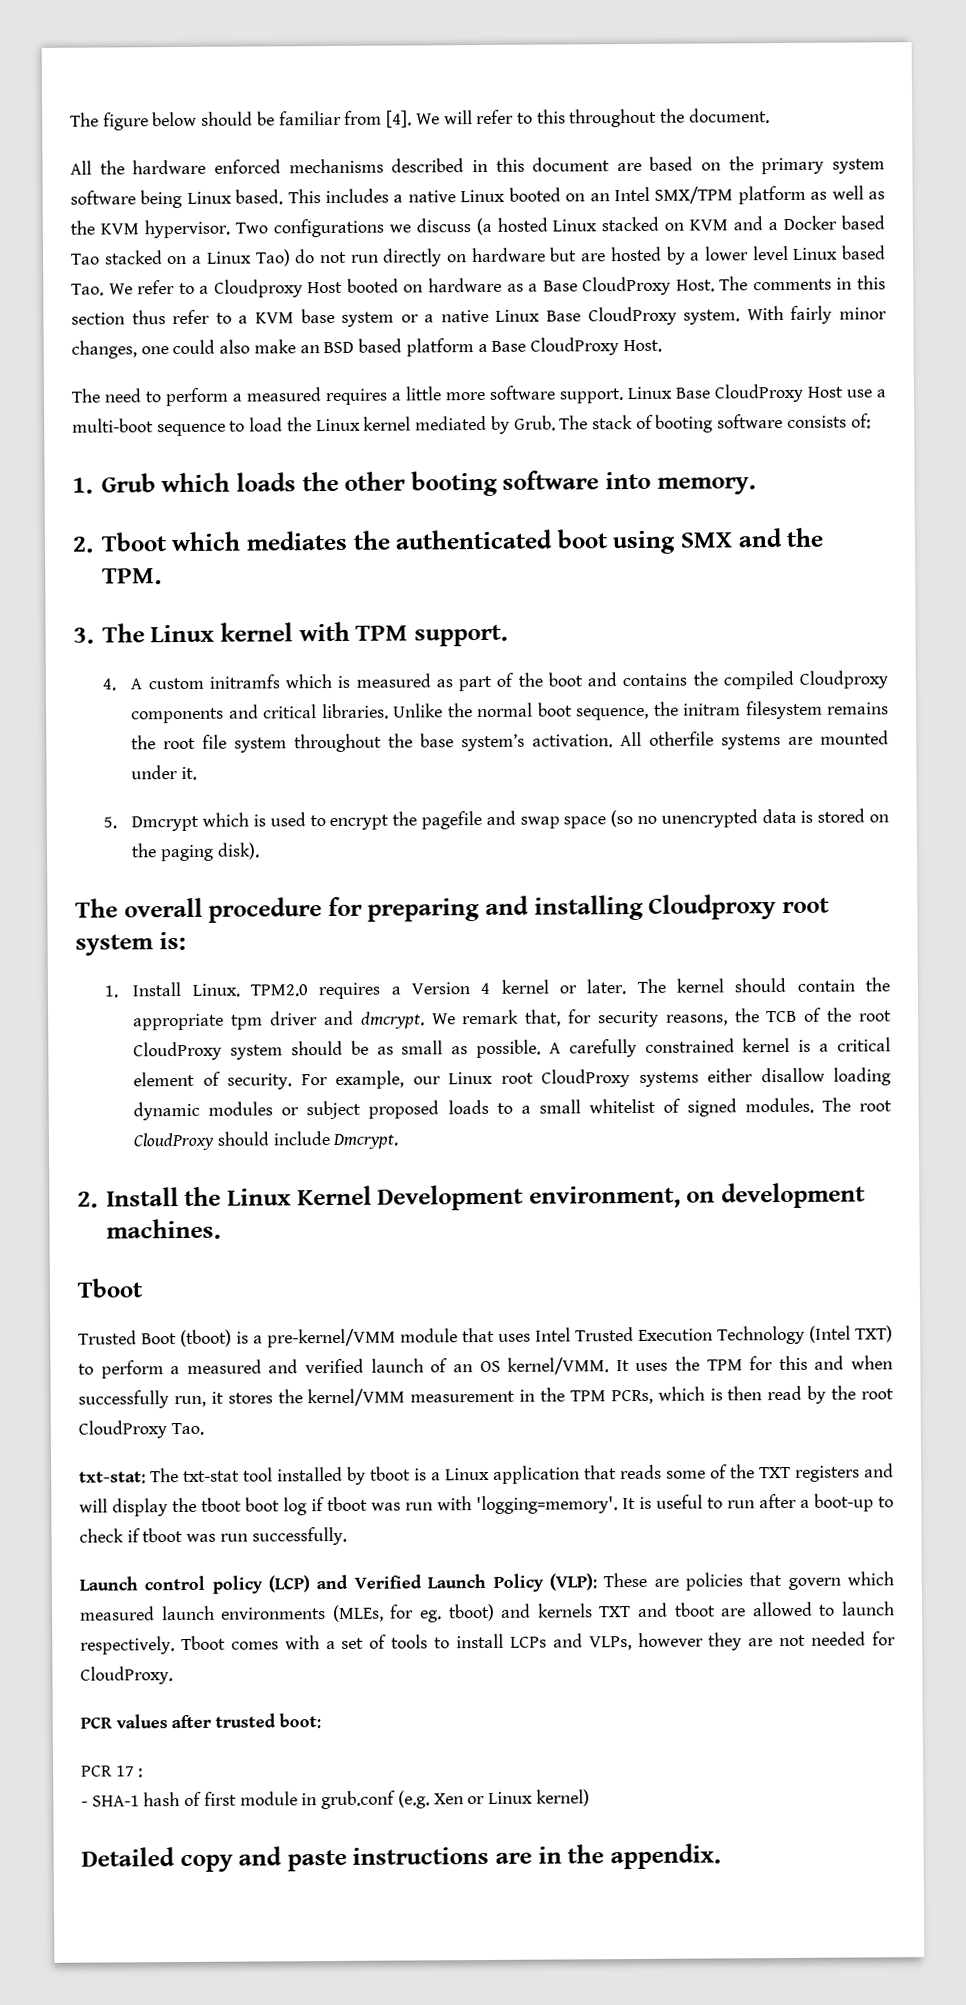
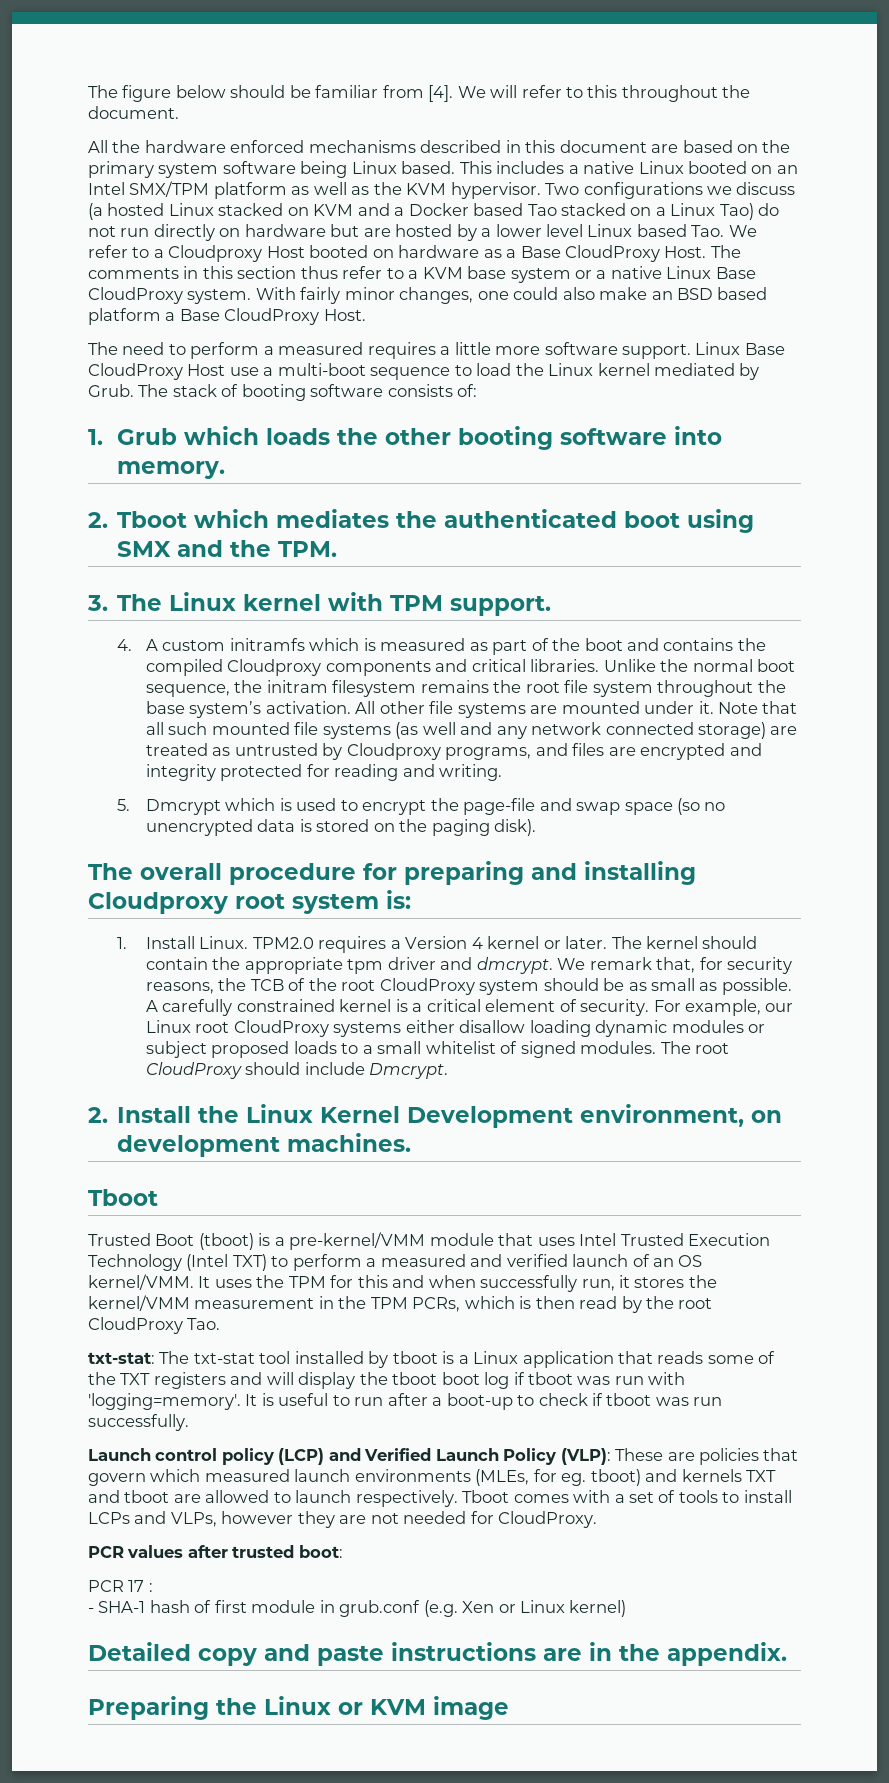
[649,731,715,746] otherfile -> [379,701,454,714] other file
(197, 773) none -> [718,701,798,714] [146,722,798,739] [146,743,762,760] [146,764,503,781] Note that all such mounted file systems (as well and any network connected storage) are treated as untrusted by Cloudproxy programs, and files are encrypted and integrity protected for reading and writing.
[420,811,482,830] pagefile -> [463,798,536,815] page-file
(721, 1856) none -> [88,1696,509,1720] // Preparing the Linux or KVM image

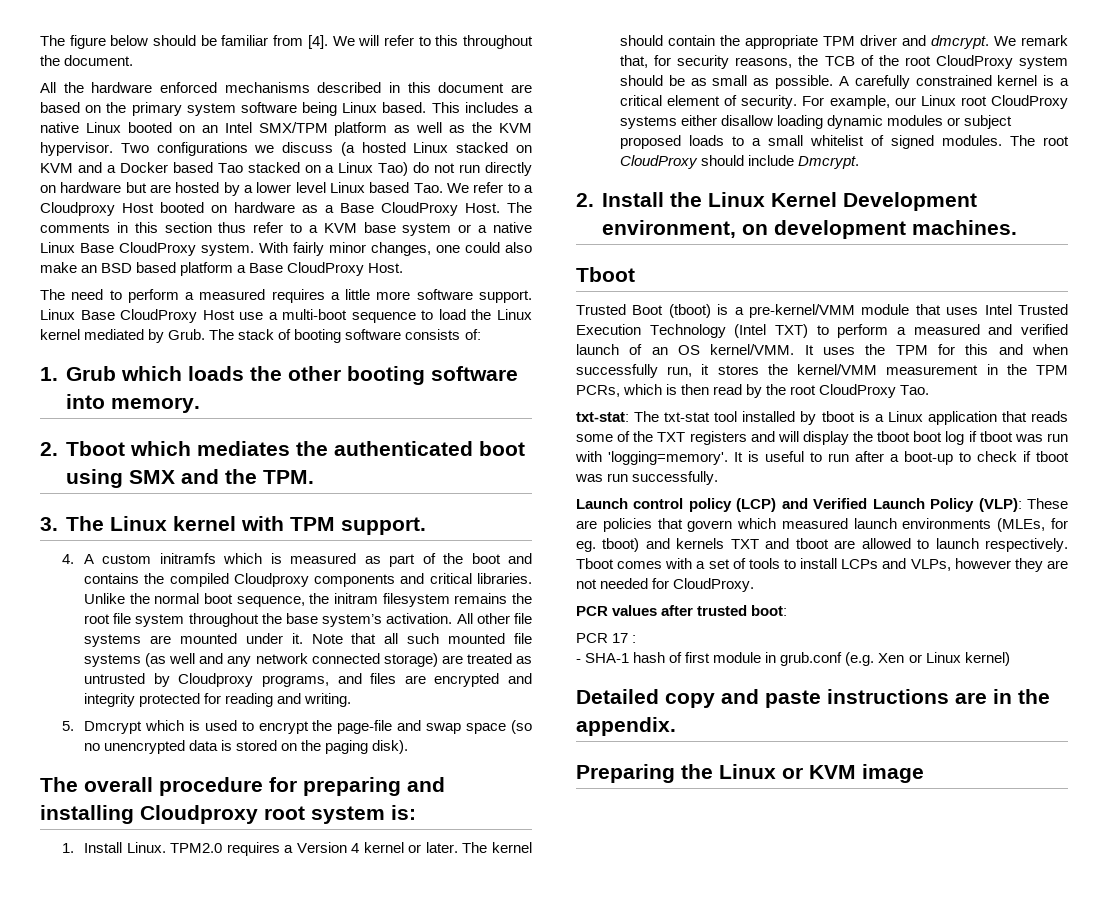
[347,959,384,974] tpm -> [822,36,855,46] TPM

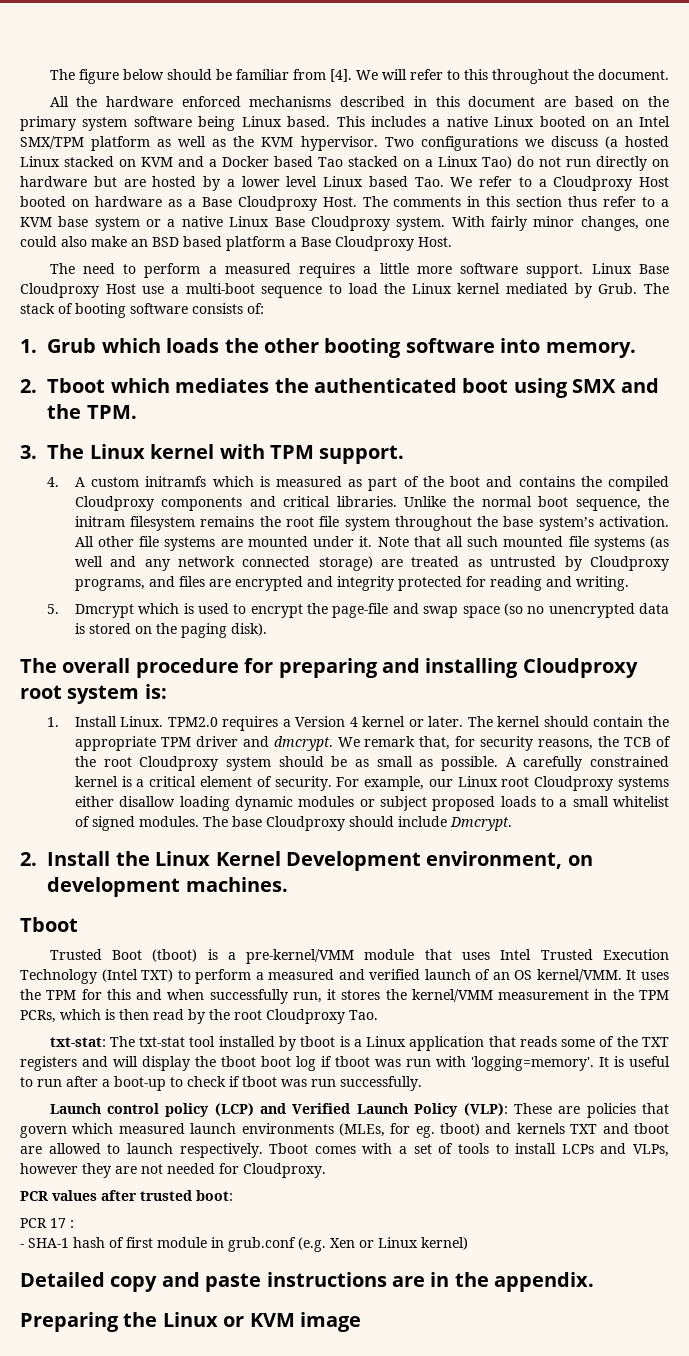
[381,202,458,216] CloudProxy -> [237,196,317,211] Cloudproxy
[119,242,196,256] CloudProxy -> [310,216,390,231] Cloudproxy
[287,262,365,276] CloudProxy -> [335,236,414,251] Cloudproxy
[120,309,198,323] CloudProxy -> [20,283,99,298] Cloudproxy
[935,55,1013,69] CloudProxy -> [139,756,219,771] Cloudproxy
[991,95,1068,109] CloudProxy -> [534,776,614,791] Cloudproxy
[1043,136,1069,146] [619,155,698,169] root CloudProxy -> [231,816,345,831] base Cloudproxy
[819,384,897,398] CloudProxy -> [266,1009,345,1024] Cloudproxy
[673,578,755,592] CloudProxy. -> [243,1163,326,1178] Cloudproxy.

